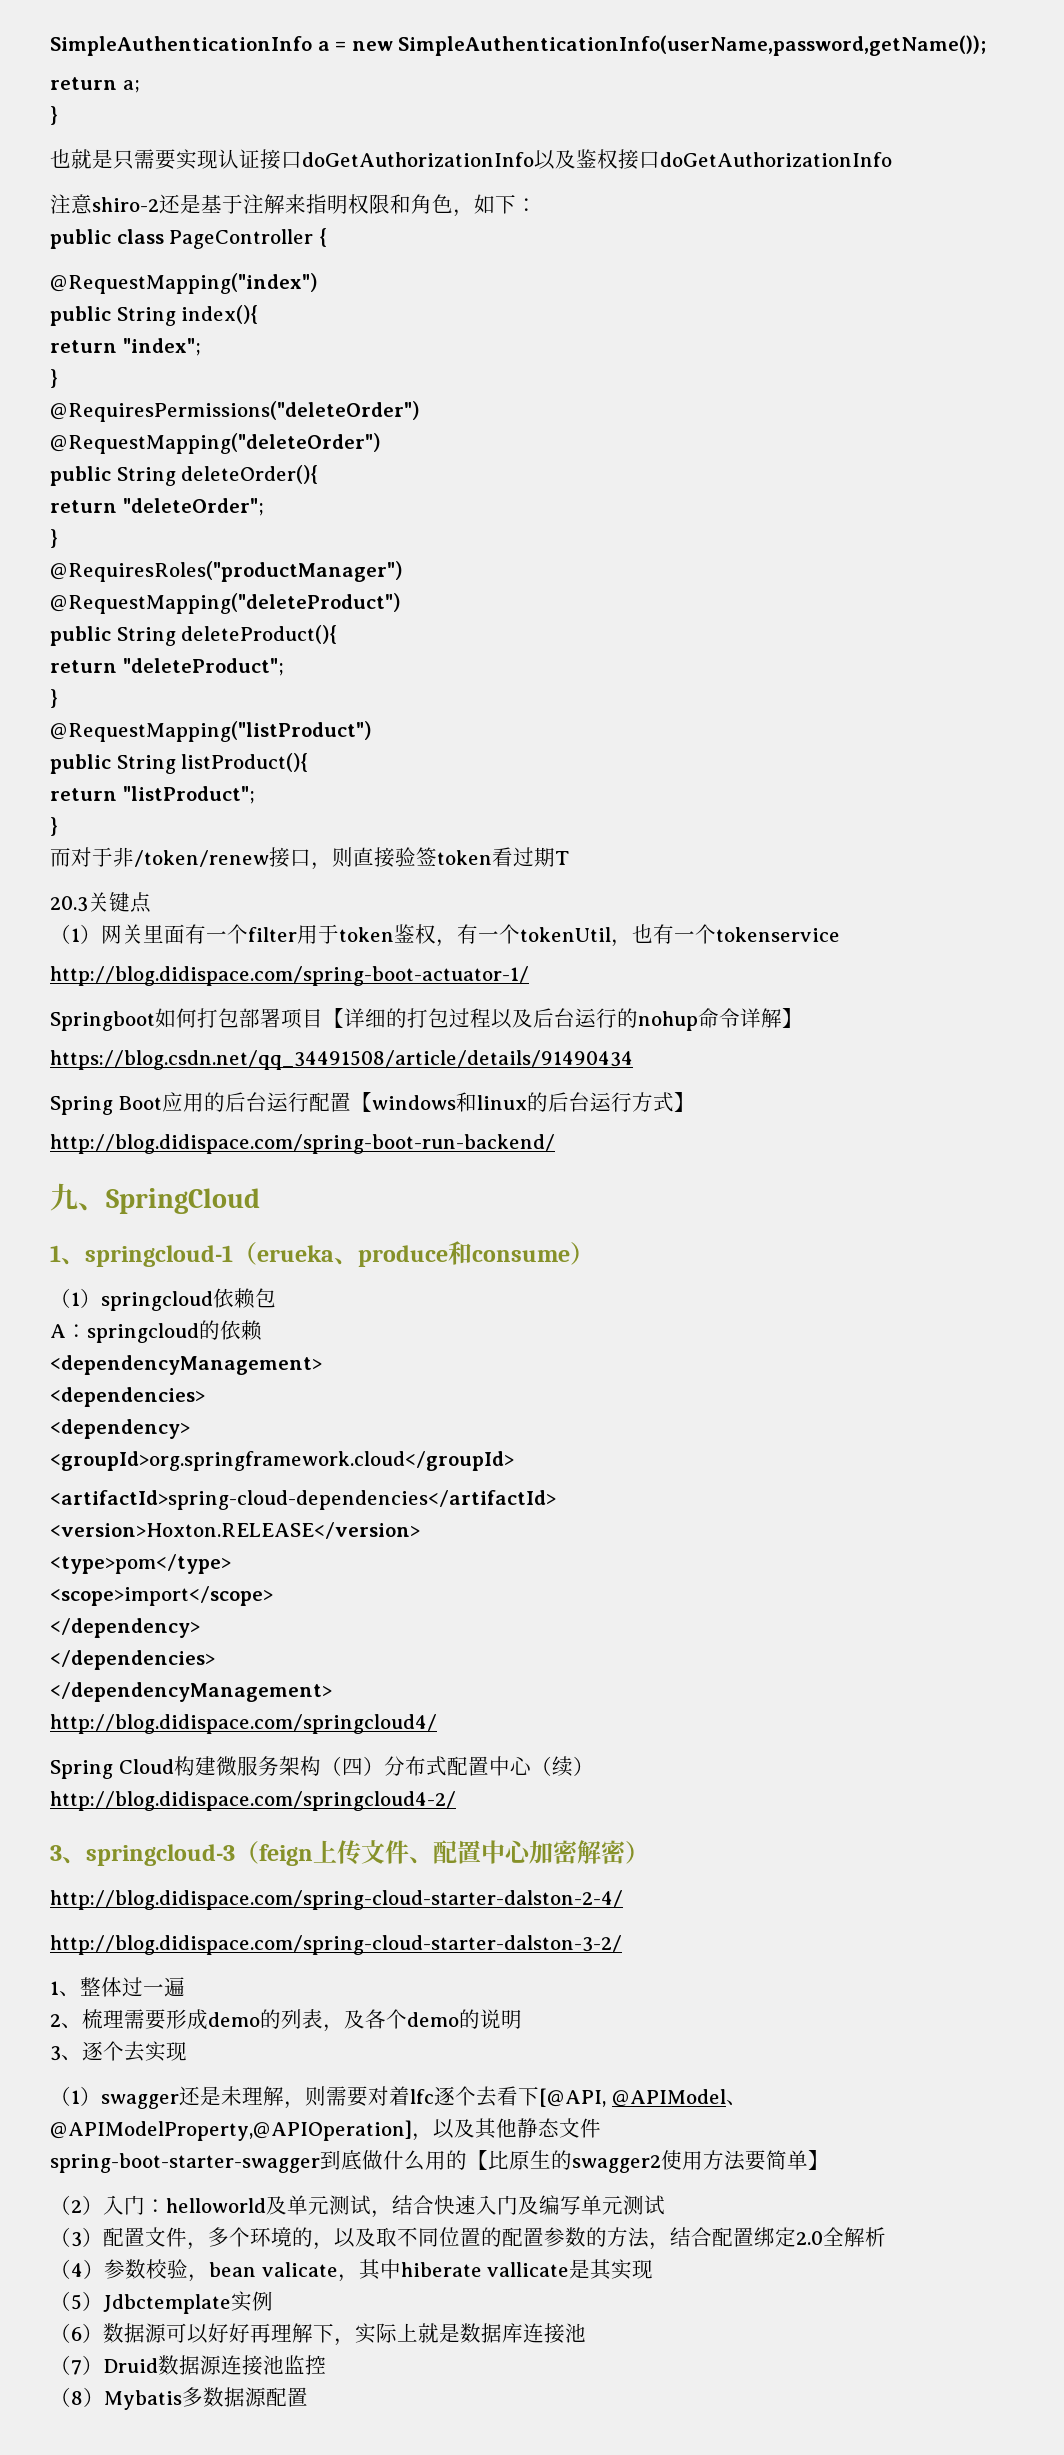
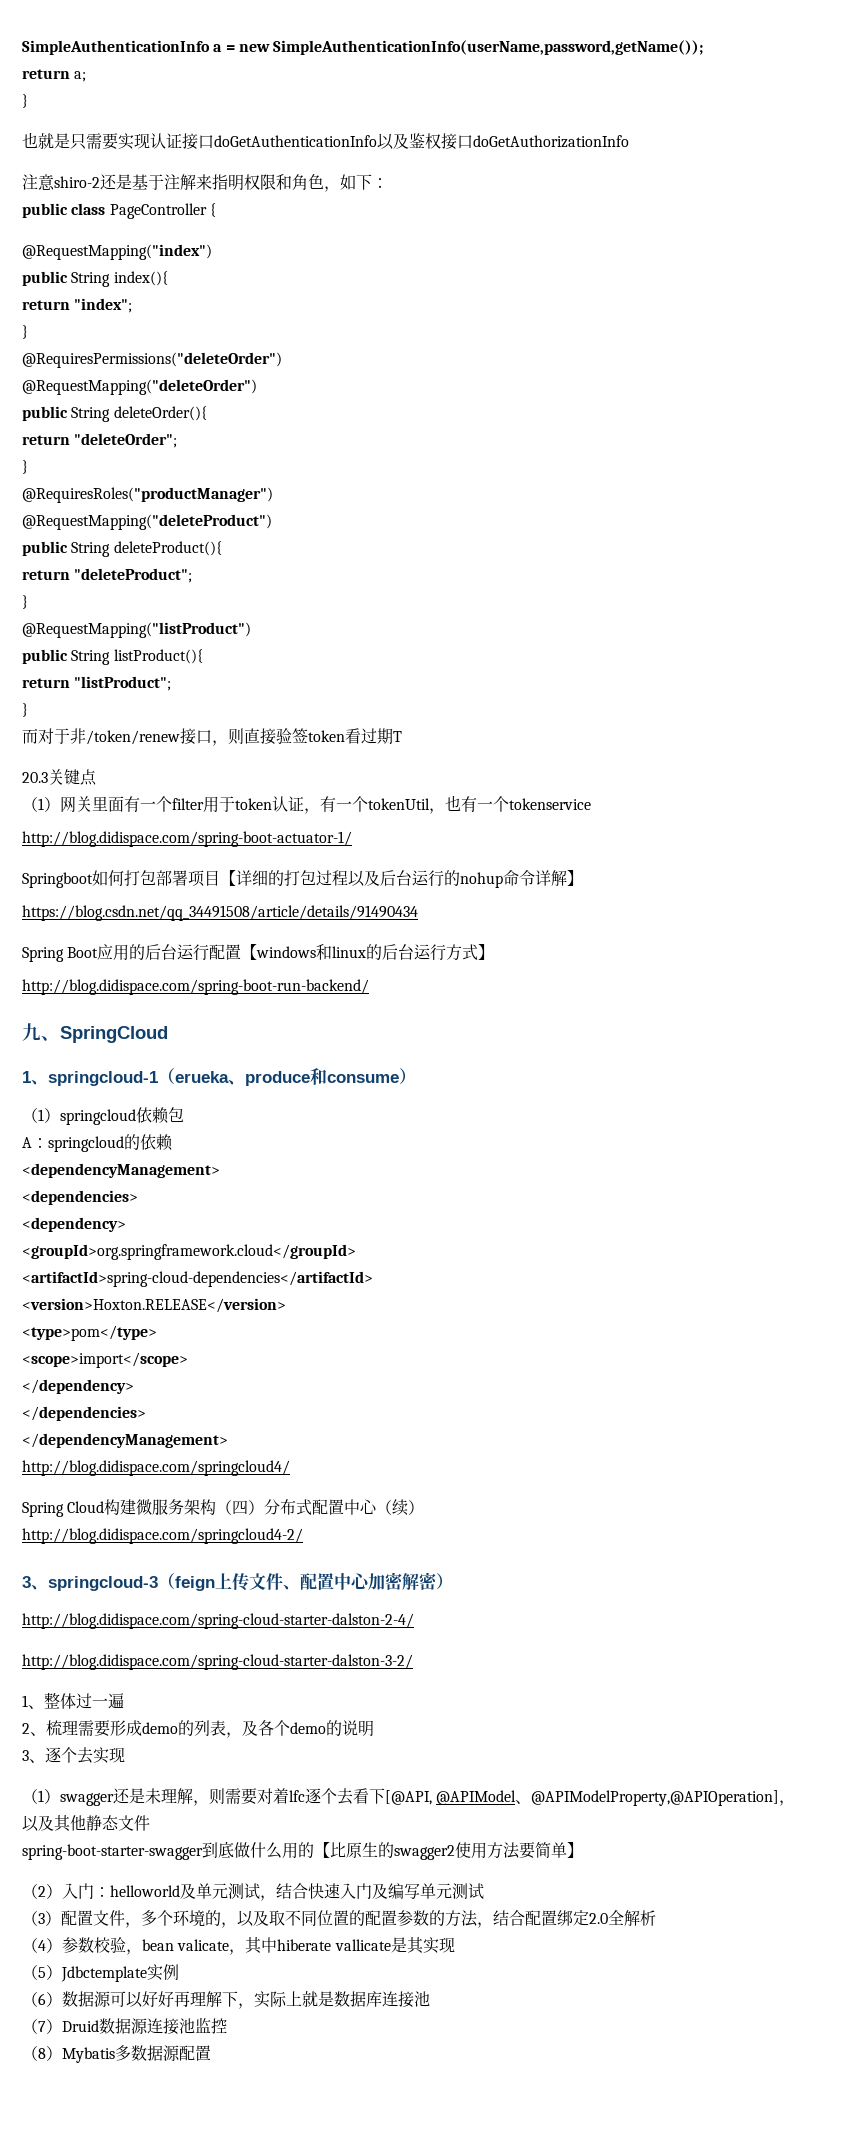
[302,152,534,167] doGetAuthorizationInfo -> [214,135,377,147] doGetAuthenticationInfo
[394,924,436,944] 鉴权 -> [272,796,304,812] 认证

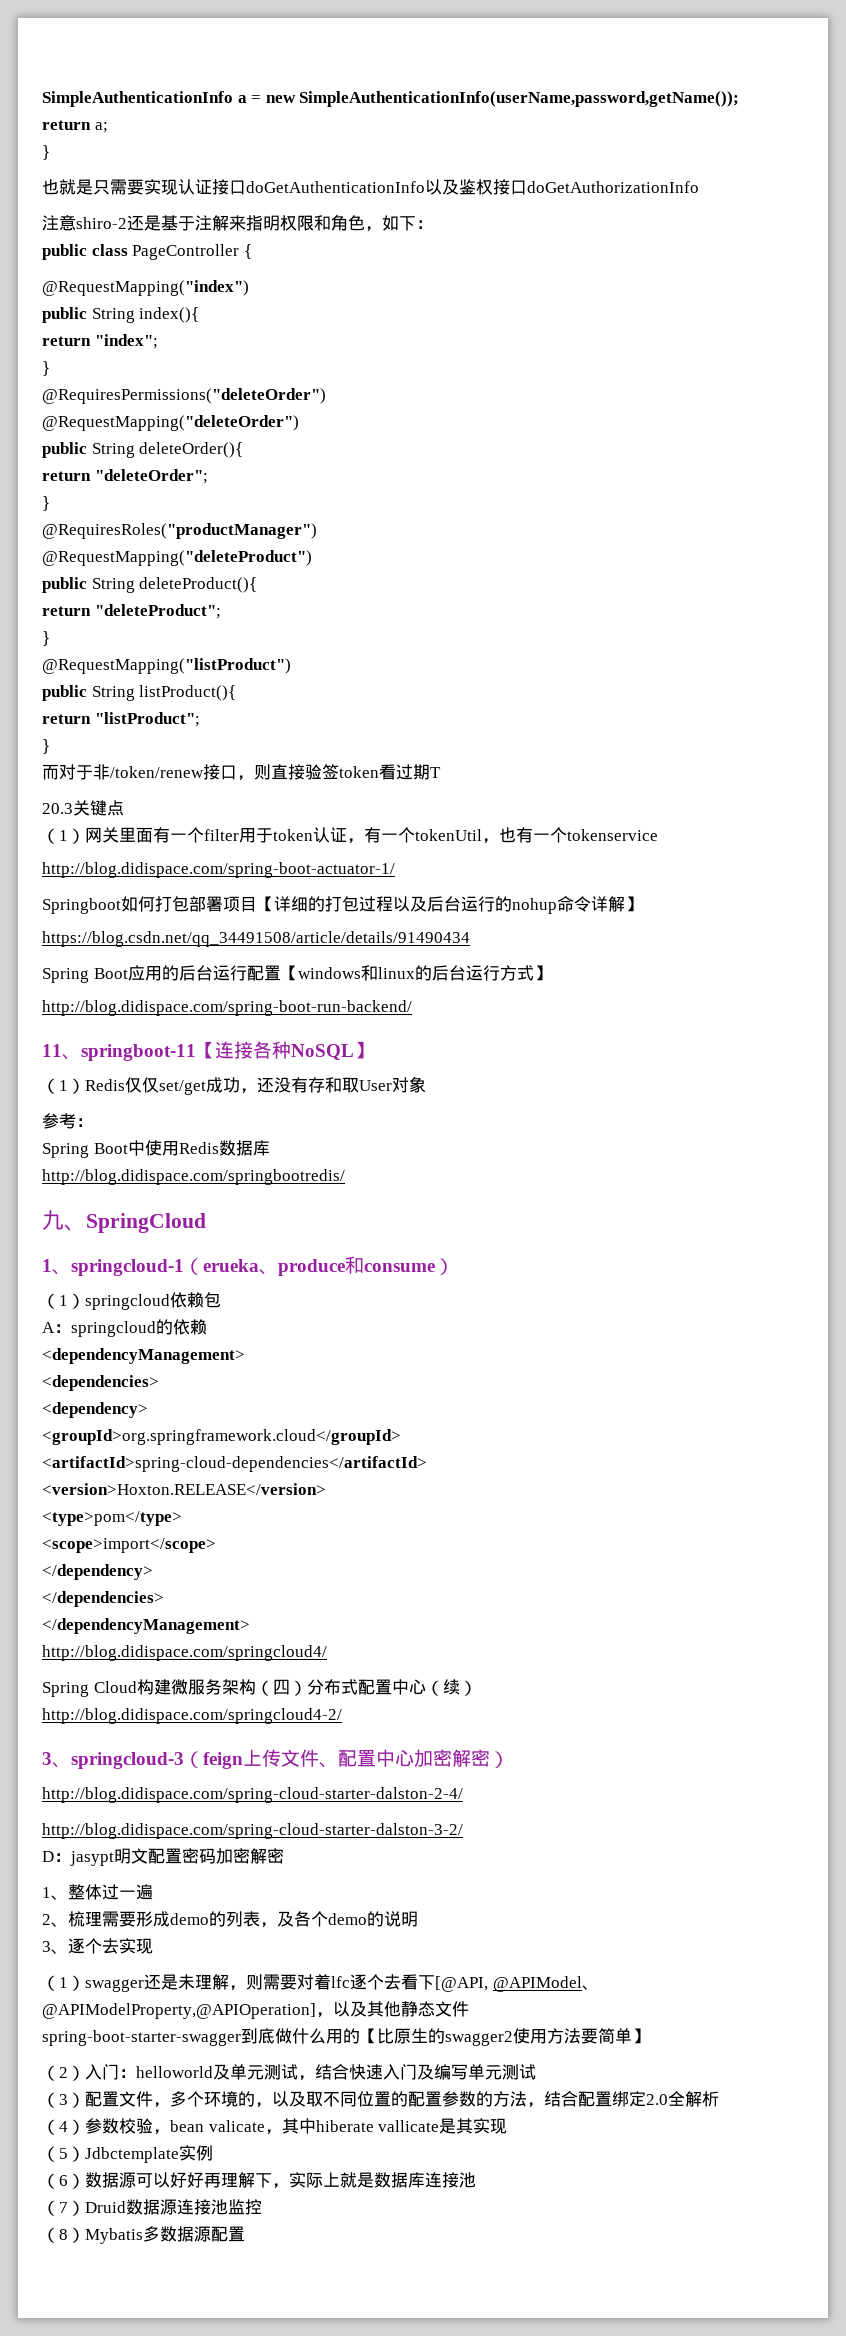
(369, 987) none -> [42,1041,373,1061] [42,1076,426,1095] [42,1113,93,1129] [42,1140,270,1158] [42,1169,345,1185] // 11、springboot-11【连接各种NoSQL】 // （1）Redis仅仅set/get成功，还没有存和取User对象 // 参考： // Spring Boot中使用Redis数据库 // http://blog.didispace.com/springbootredis/
(413, 1662) none -> [42,1848,284,1866] // D：jasypt明文配置密码加密解密

